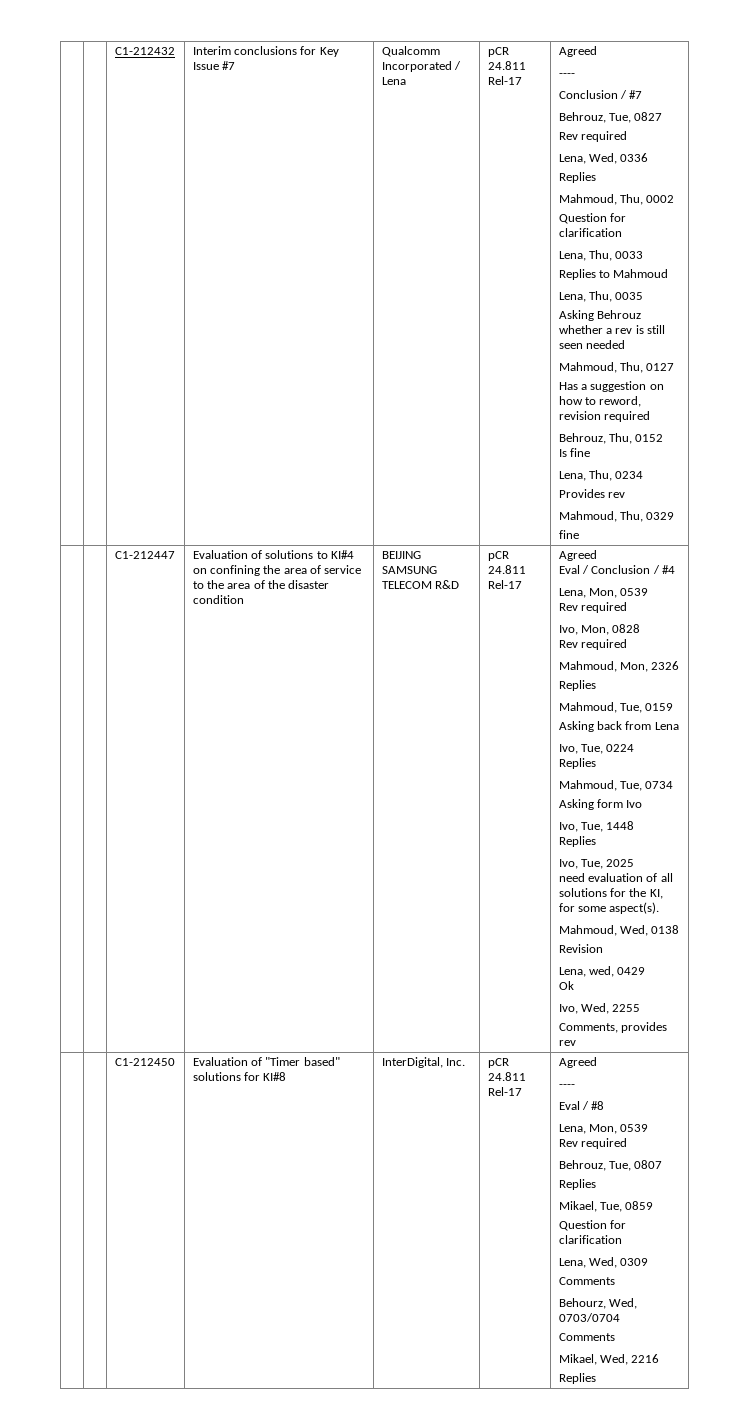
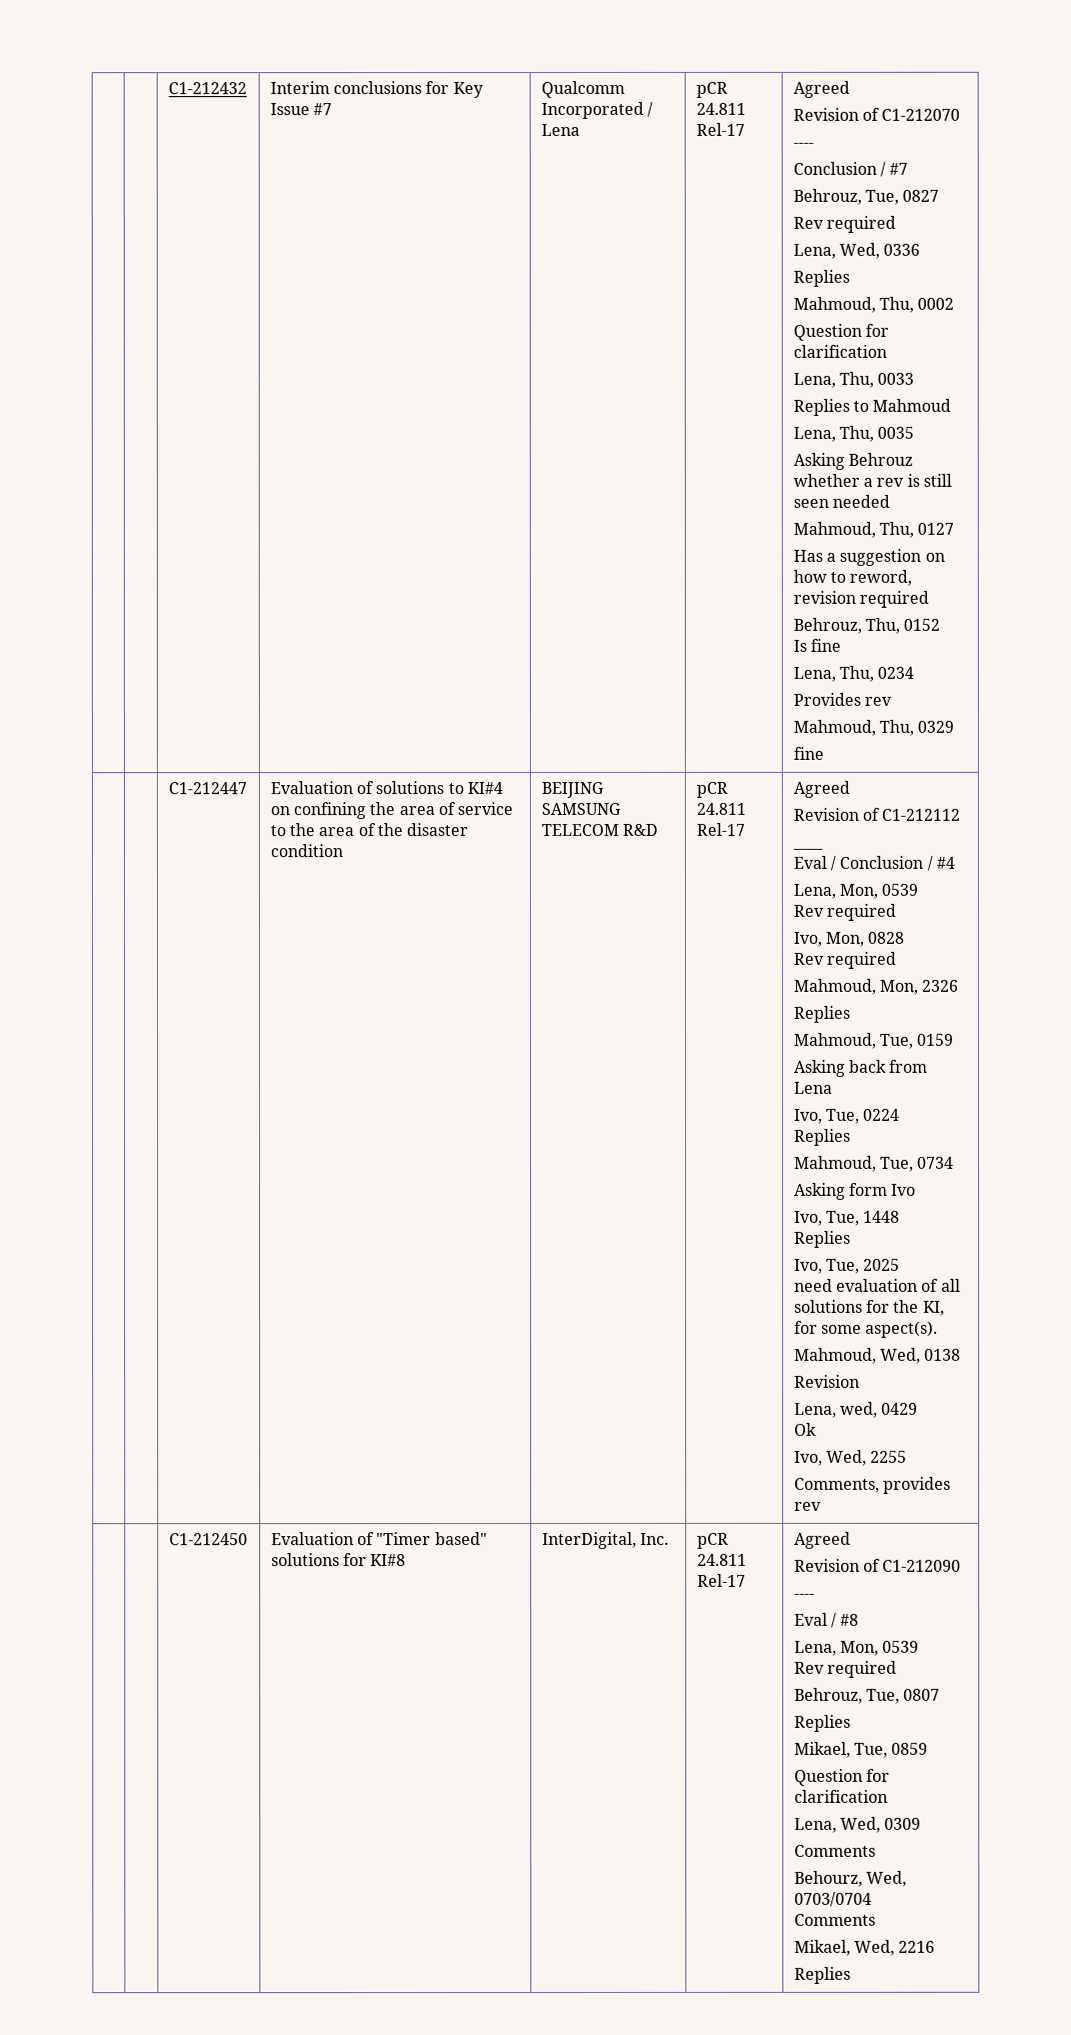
(597, 51) none -> [792,107,961,121] // Revision of C1-212070
(597, 555) none -> [792,807,961,821] [791,847,823,850] // Revision of C1-212112 // ____
(597, 1062) none -> [793,1558,962,1572] // Revision of C1-212090

